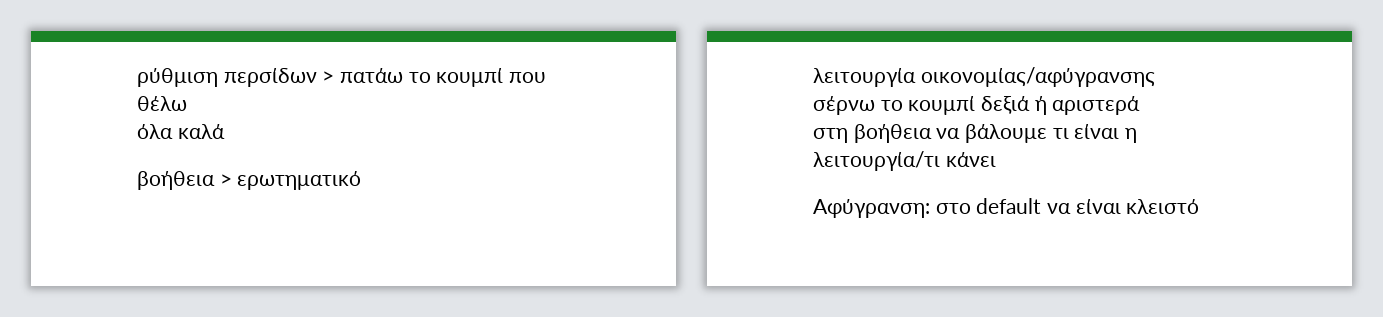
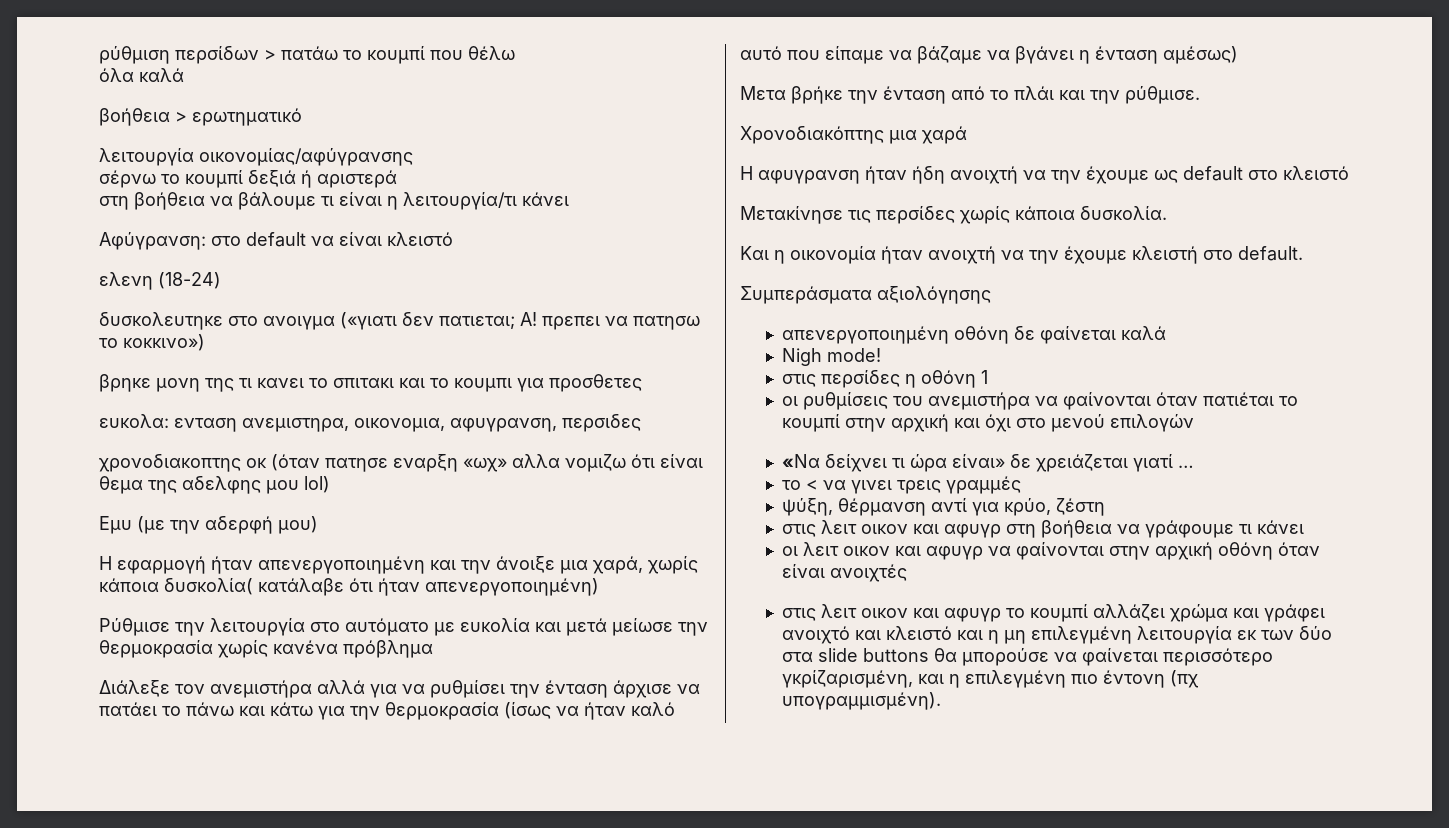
(1200, 206) none -> [99,272,221,290] [99,312,700,330] [99,334,205,351] [99,374,642,392] [99,414,641,432] [99,454,703,472] [99,476,330,494] [99,516,318,534] [99,556,698,574] [99,578,599,596] [99,618,708,636] [99,640,433,658] [99,680,700,698] [99,702,675,720] [740,46,1238,64] [740,86,1200,104] [740,126,967,144] [740,166,1349,184] [740,206,1167,224] [740,246,1303,264] [740,286,991,304] [782,326,1167,344] [782,348,882,366] [782,370,989,388] [782,392,1299,410] [782,414,1195,432] [782,454,1195,472] [782,476,1022,494] [782,498,1106,516] [782,520,1305,538] [782,542,1321,560] [782,564,908,582] [782,604,1326,622] [782,626,1333,644] [782,648,1274,666] [782,670,1200,688] [782,692,942,710] // ελενη (18-24) // δυσκολευτηκε στο ανοιγμα («γιατι δεν πατιεται; Α! πρεπει να πατησω το κοκκινο») // βρηκε μονη της τι κανει το σπιτακι και το κουμπι για προσθετες // ευκολα: ενταση ανεμιστηρα, οικονομια, αφυγρανση, περσιδες // χρονοδιακοπτης οκ (όταν πατησε εναρξη «ωχ» αλλα νομιζω ότι είναι θεμα της αδελφης μου lol) // Εμυ (με την αδερφή μου) // Η εφαρμογή ήταν απενεργοποιημένη και την άνοιξε μια χαρά, χωρίς κάποια δυσκολία( κατάλαβε ότι ήταν απενεργοποιημένη) // Ρύθμισε την λειτουργία στο αυτόματο με ευκολία και μετά μείωσε την θερμοκρασία χωρίς κανένα πρόβλημα // Διάλεξε τον ανεμιστήρα αλλά για να ρυθμίσει την ένταση άρχισε να πατάει το πάνω και κάτω για την θερμοκρασία (ίσως να ήταν καλό αυτό που είπαμε να βάζαμε να βγάνει η ένταση αμέσως) // Μετα βρήκε την ένταση από το πλάι και την ρύθμισε. // Χρονοδιακόπτης μια χαρά // Η αφυγρανση ήταν ήδη ανοιχτή να την έχουμε ως default στο κλειστό // Μετακίνησε τις περσίδες χωρίς κάποια δυσκολία. // Και η οικονομία ήταν ανοιχτή να την έχουμε κλειστή στο default. // Συμπεράσματα αξιολόγησης // απενεργοποιημένη οθόνη δε φαίνεται καλά // Nigh mode! // στις περσίδες η οθόνη 1 // οι ρυθμίσεις του ανεμιστήρα να φαίνονται όταν πατιέται το κουμπί στην αρχική και όχι στο μενού επιλογών // «Να δείχνει τι ώρα είναι» δε χρειάζεται γιατί … // το < να γινει τρεις γραμμές // ψύξη, θέρμανση αντί για κρύο, ζέστη // στις λειτ οικον και αφυγρ στη βοήθεια να γράφουμε τι κάνει // οι λειτ οικον και αφυγρ να φαίνονται στην αρχική οθόνη όταν είναι ανοιχτές // στις λειτ οικον και αφυγρ το κουμπί αλλάζει χρώμα και γράφει ανοιχτό και κλειστό και η μη επιλεγμένη λειτουργία εκ των δύο στα slide buttons θα μπορούσε να φαίνεται περισσότερο γκρίζαρισμένη, και η επιλεγμένη πιο έντονη (πχ υπογραμμισμένη).

